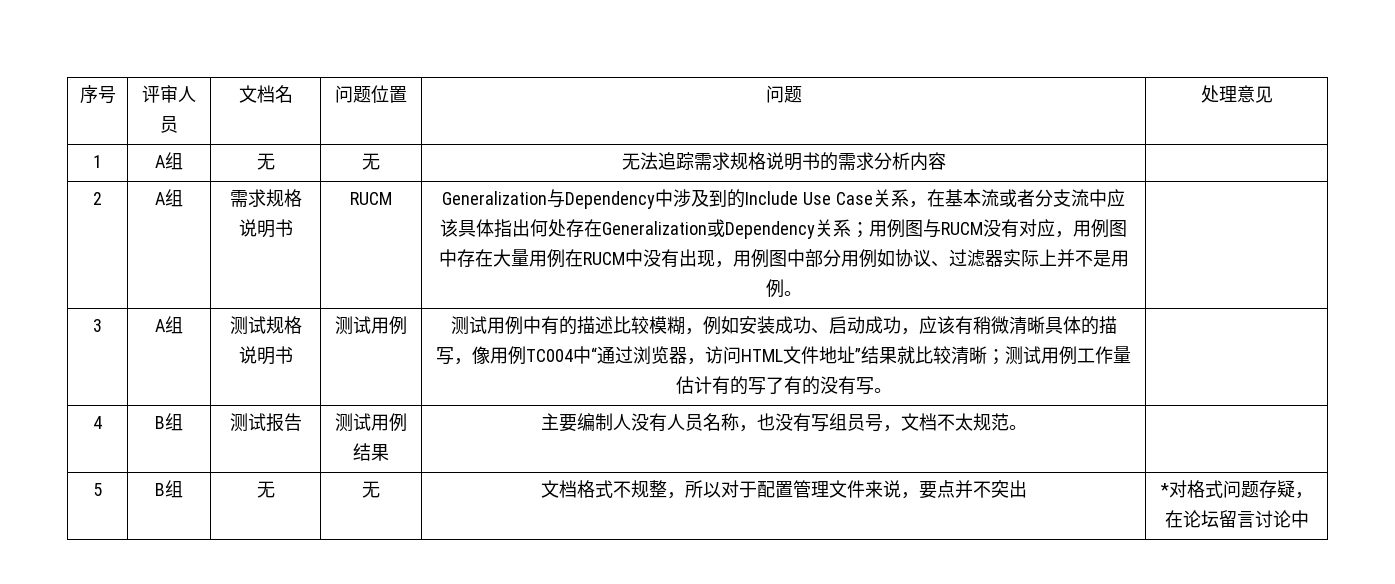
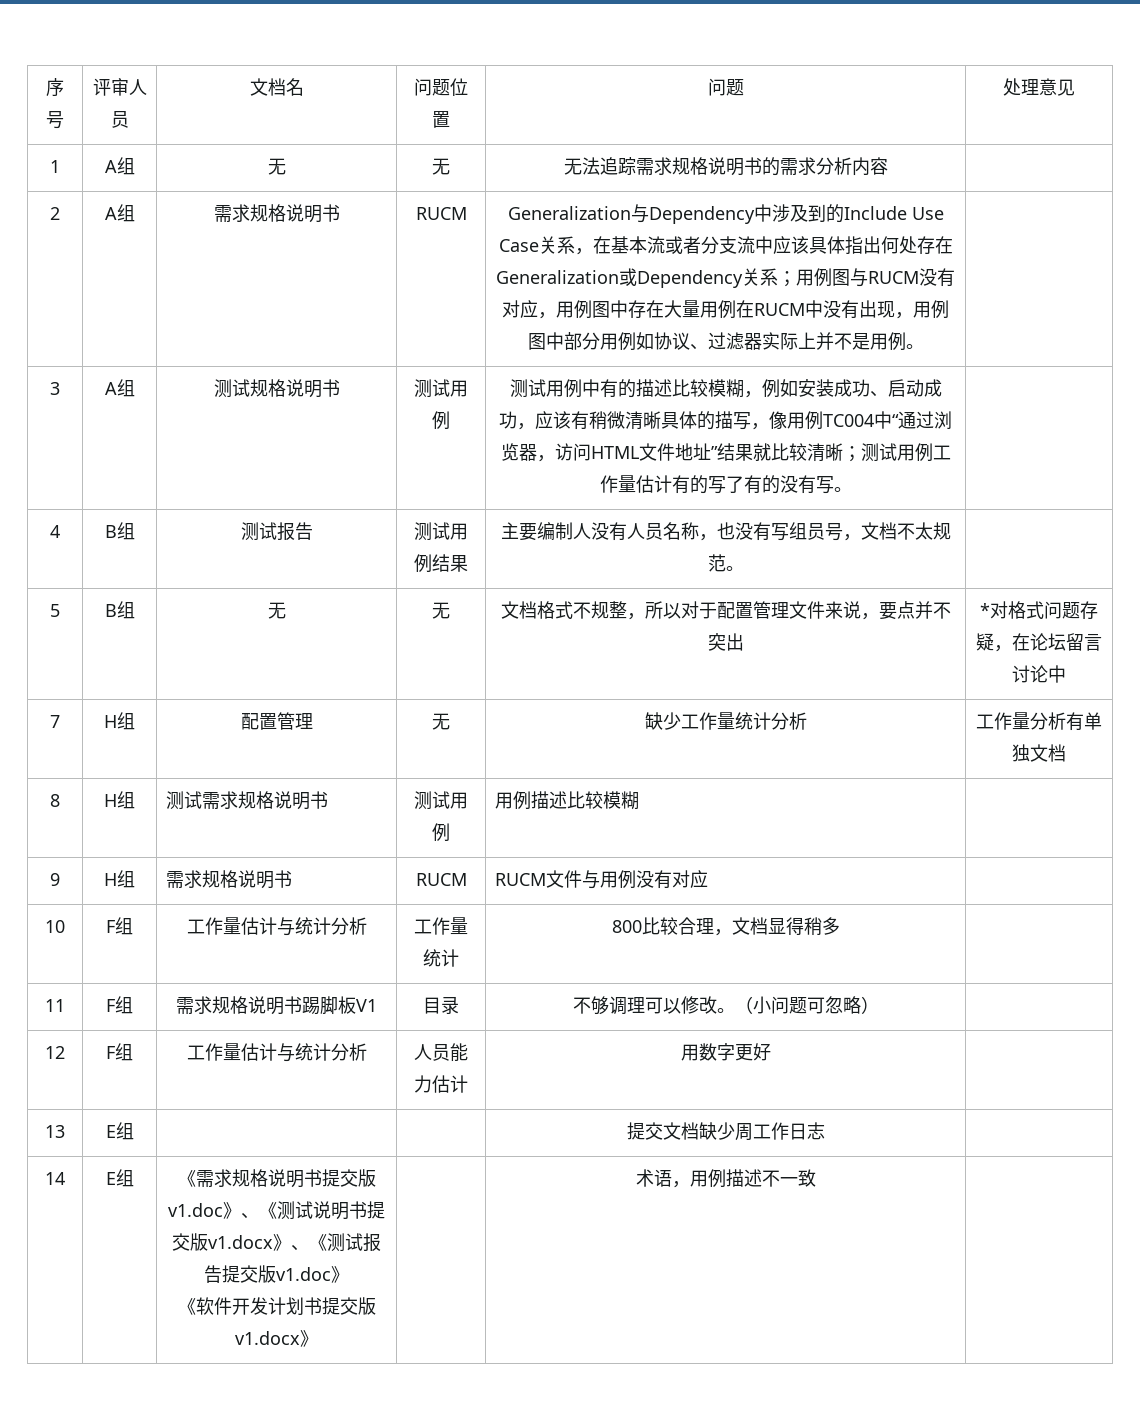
(1309, 519) none -> [50,715,60,728] [104,712,135,730] [240,712,313,730] [432,713,450,730] [644,712,807,730] [976,712,1102,731] [1012,744,1066,762] [50,794,60,807] [104,791,135,809] [166,791,329,810] [414,791,468,810] [432,823,450,842] [495,791,640,810] [50,873,60,886] [104,870,135,888] [166,870,293,889] [415,873,467,886] [495,870,709,889] [45,920,65,933] [106,917,133,935] [186,917,367,936] [414,917,468,935] [423,949,459,967] [611,917,840,936] [45,999,65,1012] [106,996,133,1014] [176,996,377,1015] [423,996,459,1014] [572,996,879,1015] [45,1046,65,1059] [106,1043,133,1061] [186,1043,367,1062] [414,1043,468,1062] [414,1075,468,1093] [680,1043,771,1061] [45,1125,65,1138] [105,1122,134,1140] [626,1122,825,1141] [45,1172,65,1185] [105,1169,134,1187] [177,1169,376,1188] [168,1201,385,1220] [172,1233,381,1252] [204,1265,349,1283] [177,1297,376,1315] [235,1330,318,1347] [635,1169,816,1188] // 7 | H组 | 配置管理 | 无 | 缺少工作量统计分析 | 工作量分析有单独文档 // 8 | H组 | 测试需求规格说明书 | 测试用例 | 用例描述比较模糊 | // 9 | H组 | 需求规格说明书 | RUCM | RUCM文件与用例没有对应 | // 10 | F组 | 工作量估计与统计分析 | 工作量统计 | 800比较合理，文档显得稍多 | // 11 | F组 | 需求规格说明书踢脚板V1 | 目录 | 不够调理可以修改。（小问题可忽略） | // 12 | F组 | 工作量估计与统计分析 | 人员能力估计 | 用数字更好 | // 13 | E组 | | | 提交文档缺少周工作日志 | // 14 | E组 | 《需求规格说明书提交版v1.doc》、《测试说明书提交版v1.docx》、《测试报告提交版v1.doc》 // 《软件开发计划书提交版v1.docx》 | | 术语，用例描述不一致 |

